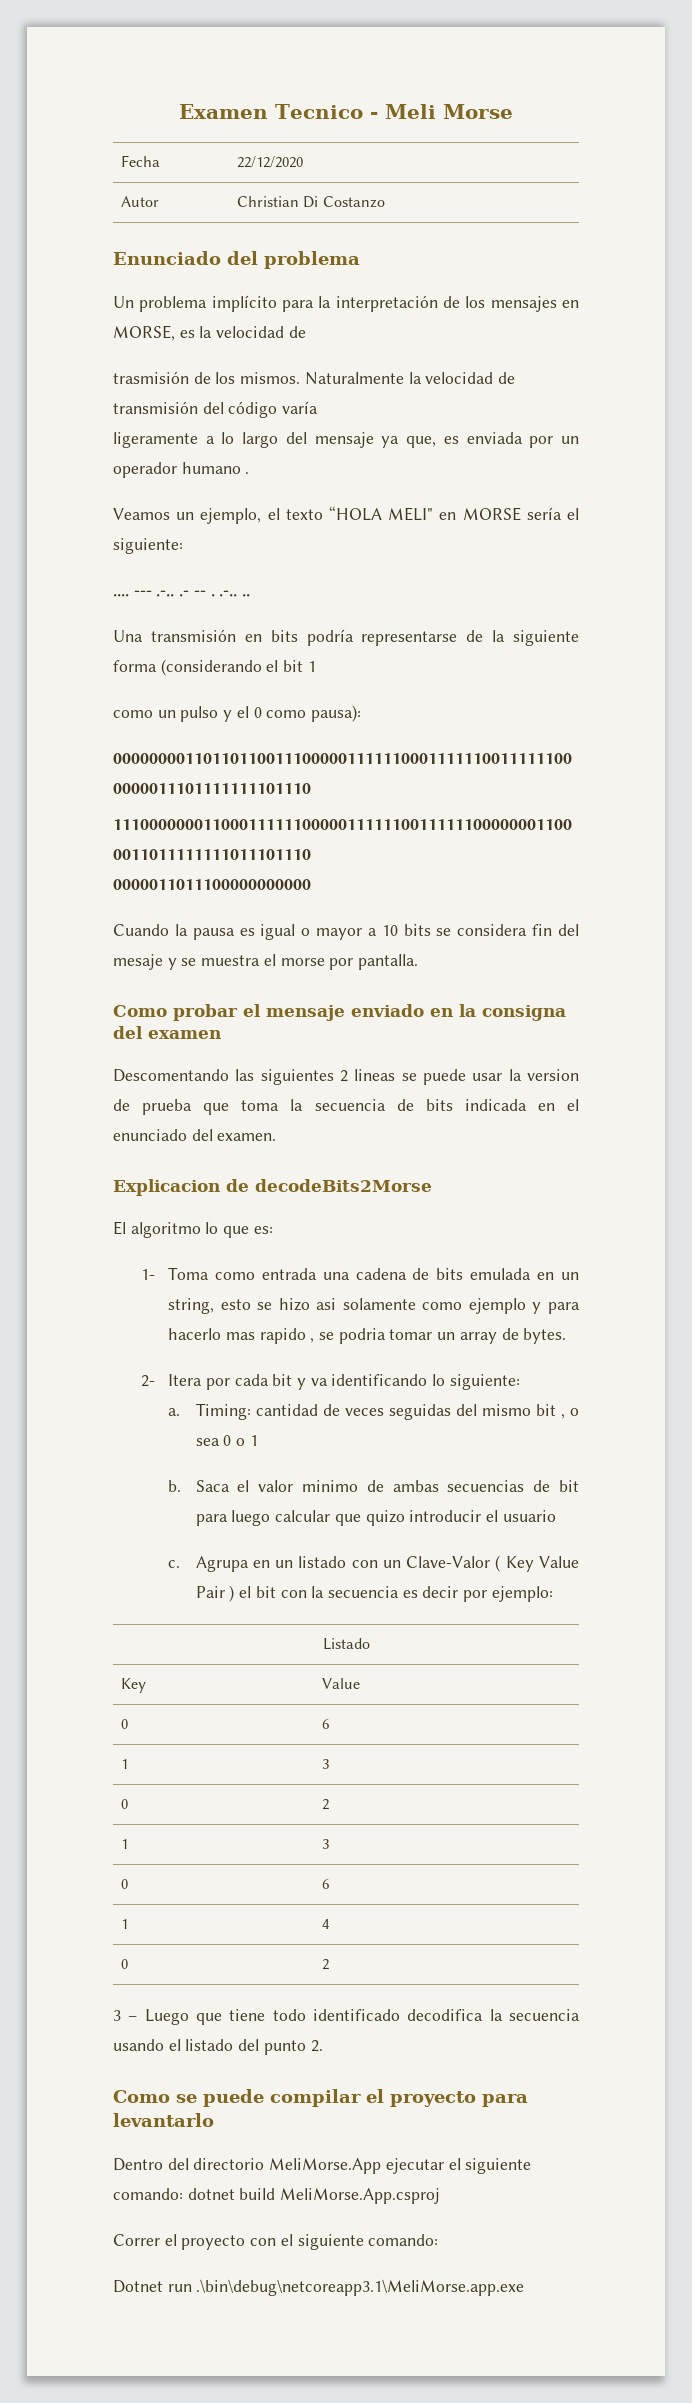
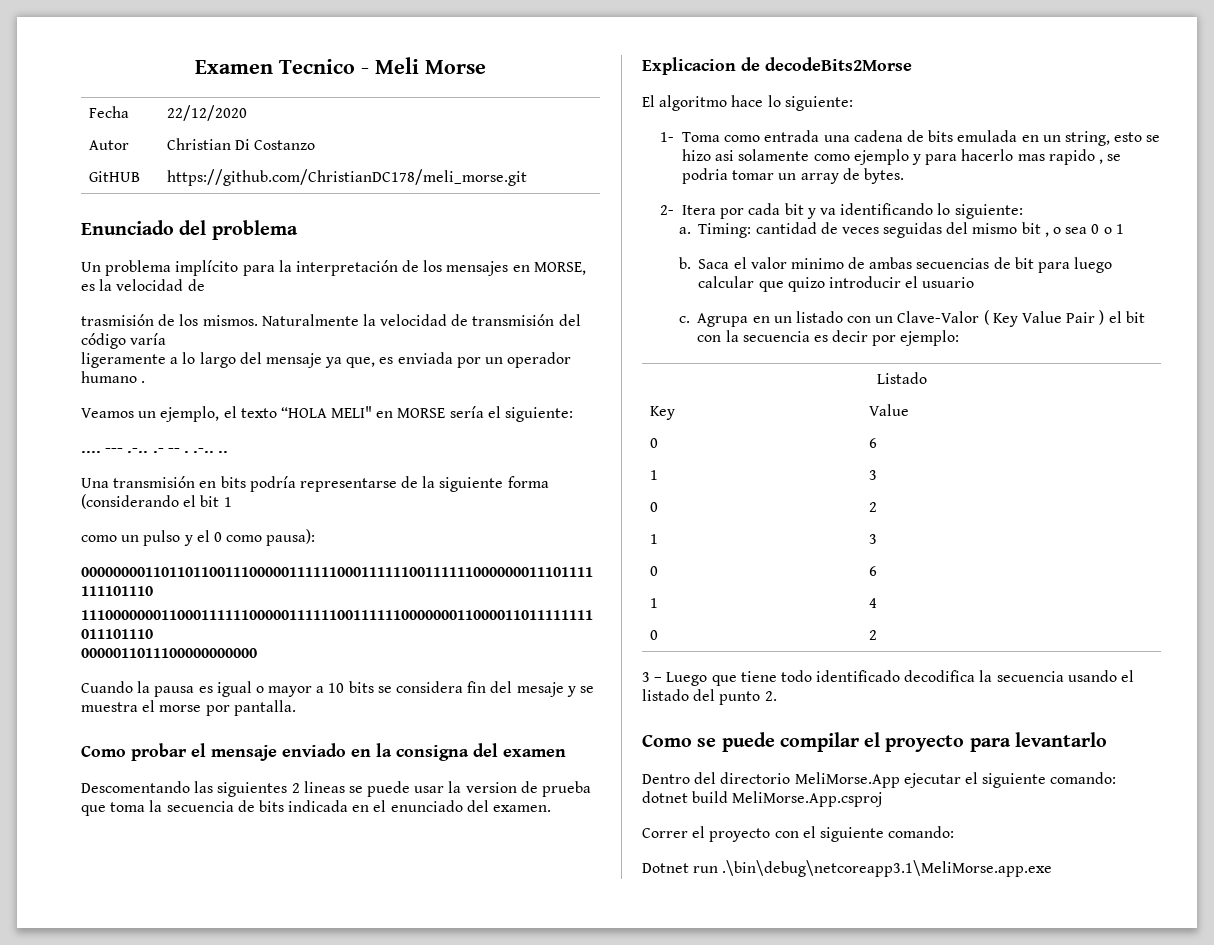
(385, 202) none -> [88,171,140,182] [166,169,527,186] // GitHUB | https://github.com/ChristianDC178/meli_morse.git
[205,1222,273,1238] lo que es: -> [731,95,853,111] hace lo siguiente:

